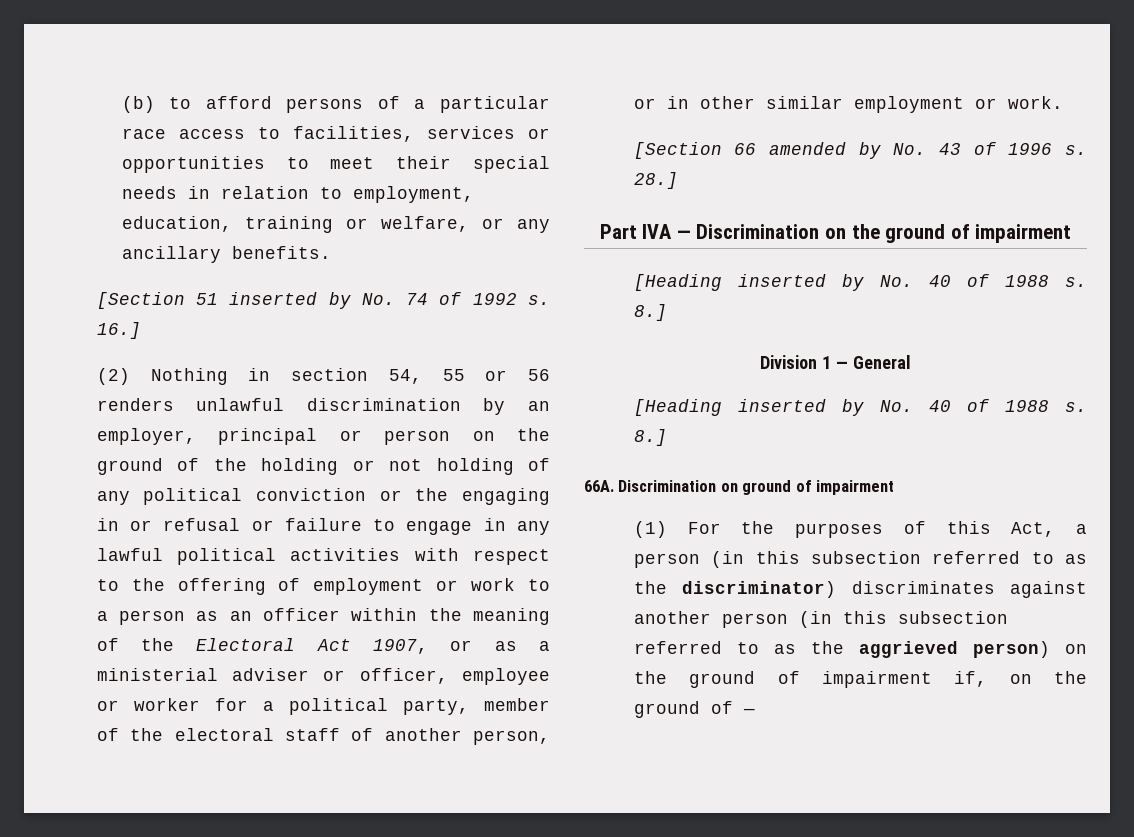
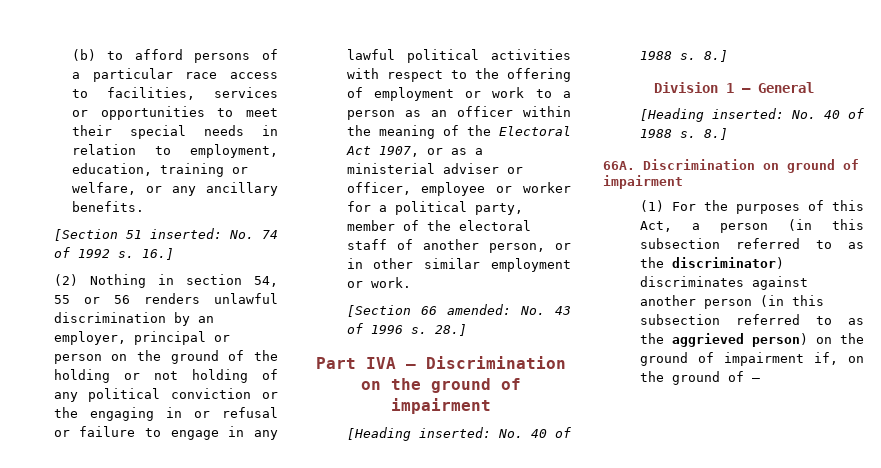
[229,292,351,309] inserted by -> [149,228,222,239] inserted:
[769,142,881,159] amended by -> [446,304,511,315] amended:
[737,274,864,291] inserted by -> [418,427,491,438] inserted:
[737,399,864,416] inserted by -> [711,108,784,119] inserted:

